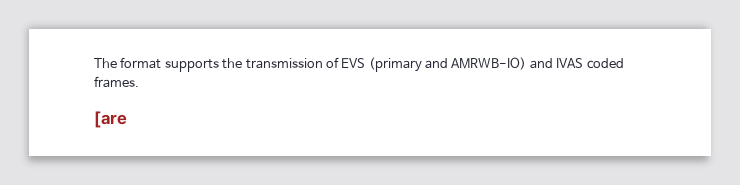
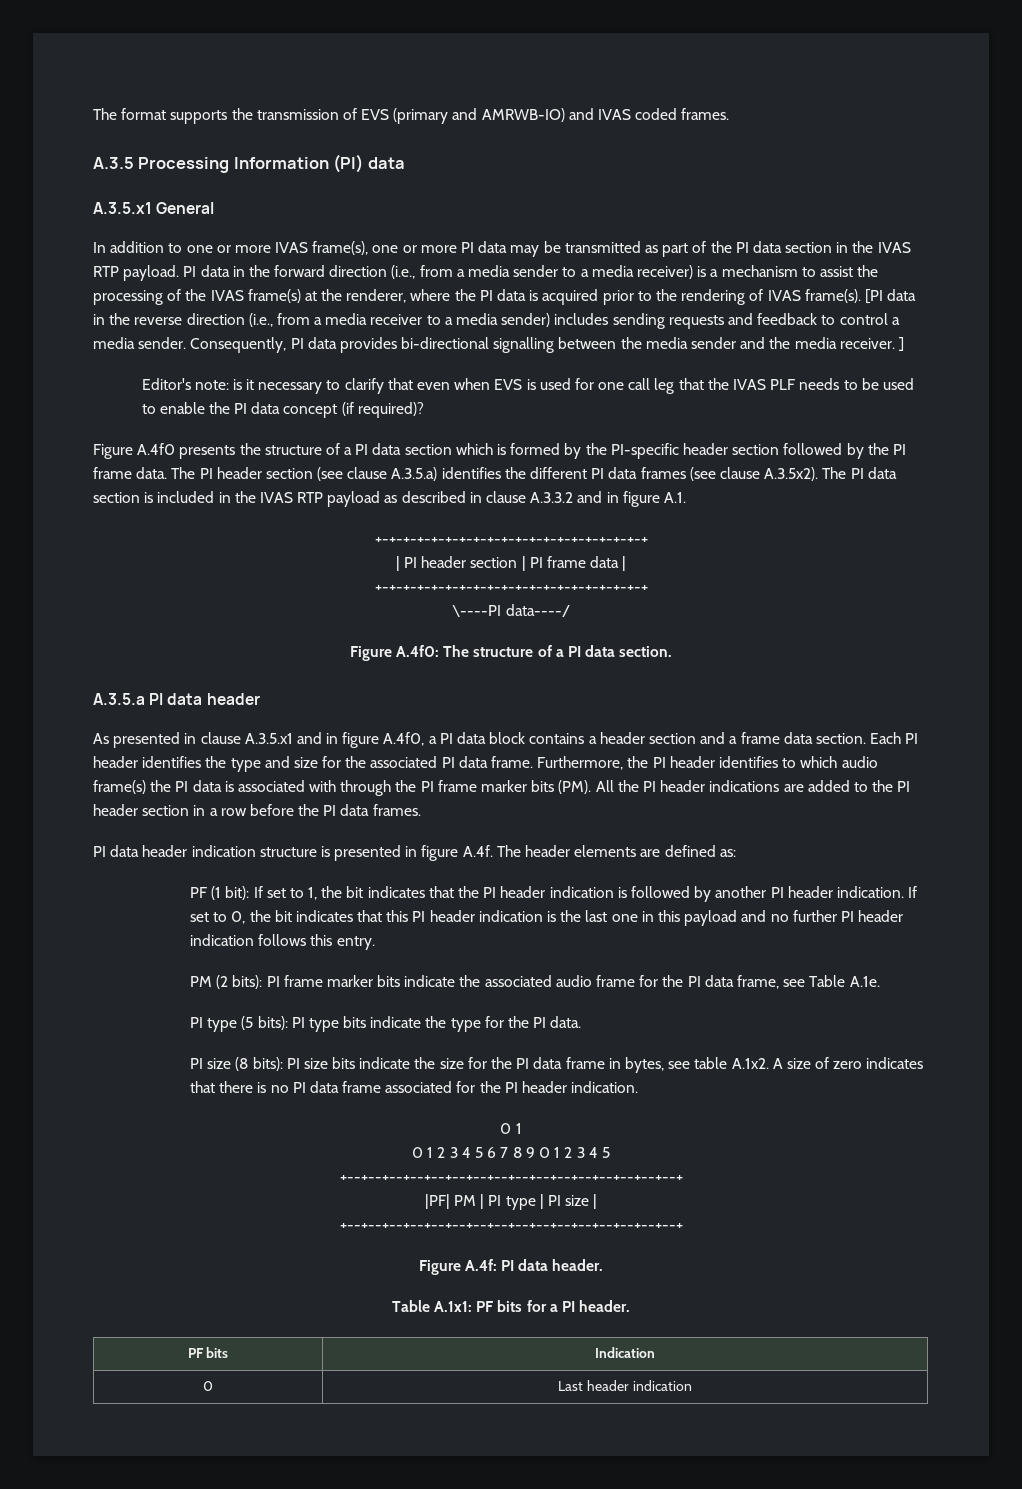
[94,111,127,128] [are -> [93,154,405,173] [93,202,215,214] [93,241,911,257] [93,265,879,281] [93,289,917,305] [93,313,900,329] [93,337,904,353] [141,378,914,394] [141,402,424,418] [93,443,906,459] [93,467,897,481] [93,491,686,507] [374,537,648,544] [395,556,627,571] [374,585,648,592] [452,604,570,617] [349,645,673,661] [93,693,260,705] [93,732,919,748] [93,756,878,772] [93,780,911,796] [93,804,421,816] [93,845,736,861] [190,886,918,902] [190,910,904,926] [190,934,375,950] [190,975,880,989] [190,1016,582,1032] [190,1057,924,1073] [190,1081,639,1093] [500,1123,522,1134] [412,1147,610,1158] [339,1175,683,1182] [424,1194,598,1210] [339,1223,683,1230] [418,1259,604,1275] [391,1300,631,1312] [187,1347,229,1358] [595,1347,655,1358] [203,1381,213,1391] [558,1380,692,1391] A.3.5 Processing Information (PI) data // A.3.5.x1 General // In addition to one or more IVAS frame(s), one or more PI data may be transmitted as part of the PI data section in the IVAS RTP payload. PI data in the forward direction (i.e., from a media sender to a media receiver) is a mechanism to assist the processing of the IVAS frame(s) at the renderer, where the PI data is acquired prior to the rendering of IVAS frame(s). [PI data in the reverse direction (i.e., from a media receiver to a media sender) includes sending requests and feedback to control a media sender. Consequently, PI data provides bi-directional signalling between the media sender and the media receiver. ] // Editor's note: is it necessary to clarify that even when EVS is used for one call leg that the IVAS PLF needs to be used to enable the PI data concept (if required)? // Figure A.4f0 presents the structure of a PI data section which is formed by the PI-specific header section followed by the PI frame data. The PI header section (see clause A.3.5.a) identifies the different PI data frames (see clause A.3.5x2). The PI data section is included in the IVAS RTP payload as described in clause A.3.3.2 and in figure A.1. // +-+-+-+-+-+-+-+-+-+-+-+-+-+-+-+-+-+-+-+ // | PI header section | PI frame data | // +-+-+-+-+-+-+-+-+-+-+-+-+-+-+-+-+-+-+-+ // \----PI data----/ // Figure A.4f0: The structure of a PI data section. // A.3.5.a PI data header // As presented in clause A.3.5.x1 and in figure A.4f0, a PI data block contains a header section and a frame data section. Each PI header identifies the type and size for the associated PI data frame. Furthermore, the PI header identifies to which audio frame(s) the PI data is associated with through the PI frame marker bits (PM). All the PI header indications are added to the PI header section in a row before the PI data frames. // PI data header indication structure is presented in figure A.4f. The header elements are defined as: // PF (1 bit): If set to 1, the bit indicates that the PI header indication is followed by another PI header indication. If set to 0, the bit indicates that this PI header indication is the last one in this payload and no further PI header indication follows this entry. // PM (2 bits): PI frame marker bits indicate the associated audio frame for the PI data frame, see Table A.1e. // PI type (5 bits): PI type bits indicate the type for the PI data. // PI size (8 bits): PI size bits indicate the size for the PI data frame in bytes, see table A.1x2. A size of zero indicates that there is no PI data frame associated for the PI header indication. // 0 1 // 0 1 2 3 4 5 6 7 8 9 0 1 2 3 4 5 // +--+--+--+--+--+--+--+--+--+--+--+--+--+--+--+--+ // |PF| PM | PI type | PI size | // +--+--+--+--+--+--+--+--+--+--+--+--+--+--+--+--+ // Figure A.4f: PI data header. // Table A.1x1: PF bits for a PI header. // PF bits | Indication // 0 | Last header indication

